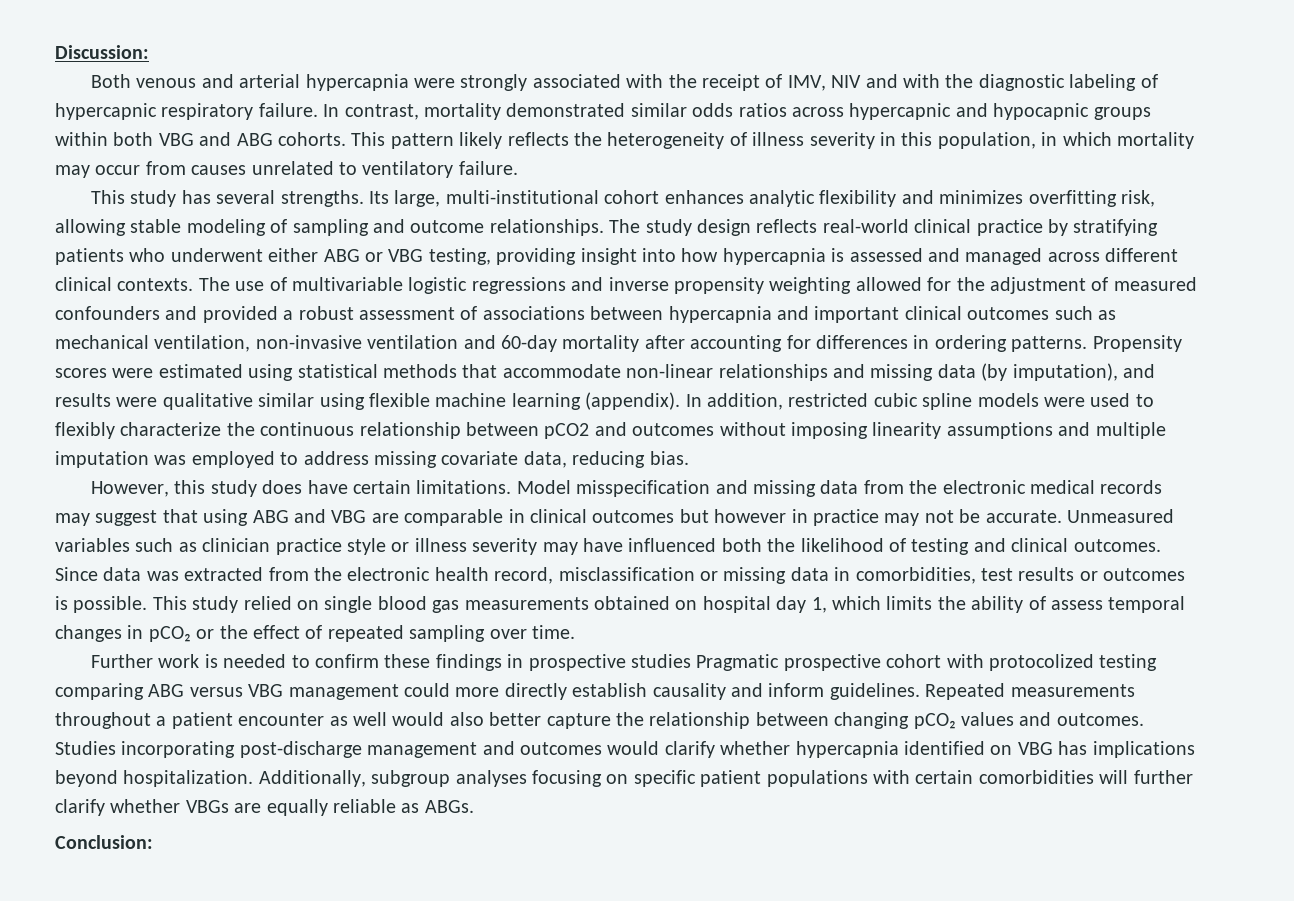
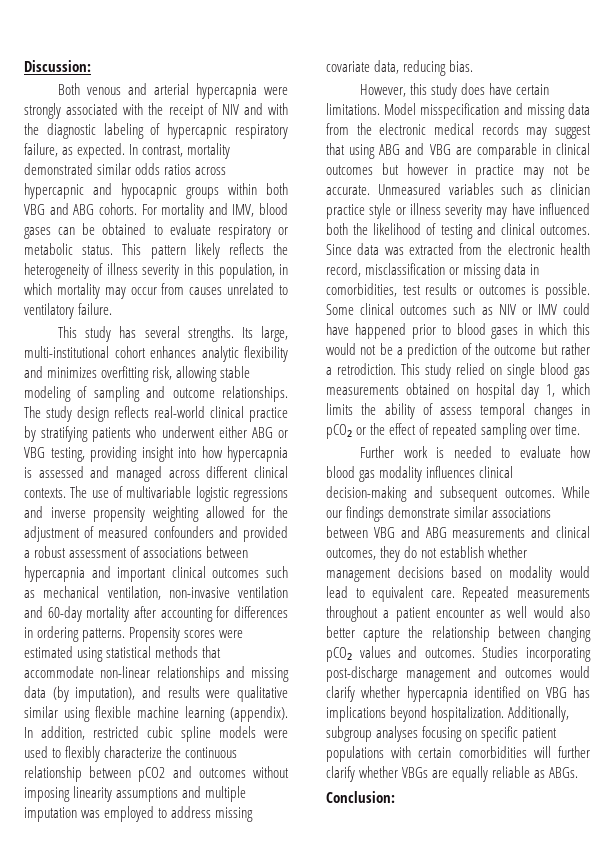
[787,75,826,91] IMV, -> (218, 109) none
[258,103,318,117] failure. -> [24,143,126,159] failure, as expected.
(346, 139) none -> [141,203,288,219] [24,223,288,239] [24,243,114,255] For mortality and IMV, blood gases can be obtained to evaluate respiratory or metabolic status.
(148, 604) none -> [326,303,590,315] [326,323,590,339] [326,343,590,359] [326,363,396,375] Some clinical outcomes such as NIV or IMV could have happened prior to blood gases in which this would not be a prediction of the outcome but rather a retrodiction.
[314,654,1158,671] [55,683,920,700] confirm these findings in prospective studies Pragmatic prospective cohort with protocolized testing comparing ABG versus VBG management could more directly establish causality and inform guidelines. -> [519,446,591,458] [326,466,514,482] [326,486,590,502] [326,506,552,522] [326,526,590,538] [326,546,528,562] [326,566,590,582] [326,586,455,602] evaluate how blood gas modality influences clinical decision-making and subsequent outcomes. While our findings demonstrate similar associations between VBG and ABG measurements and clinical outcomes, they do not establish whether management decisions based on modality would lead to equivalent care.

